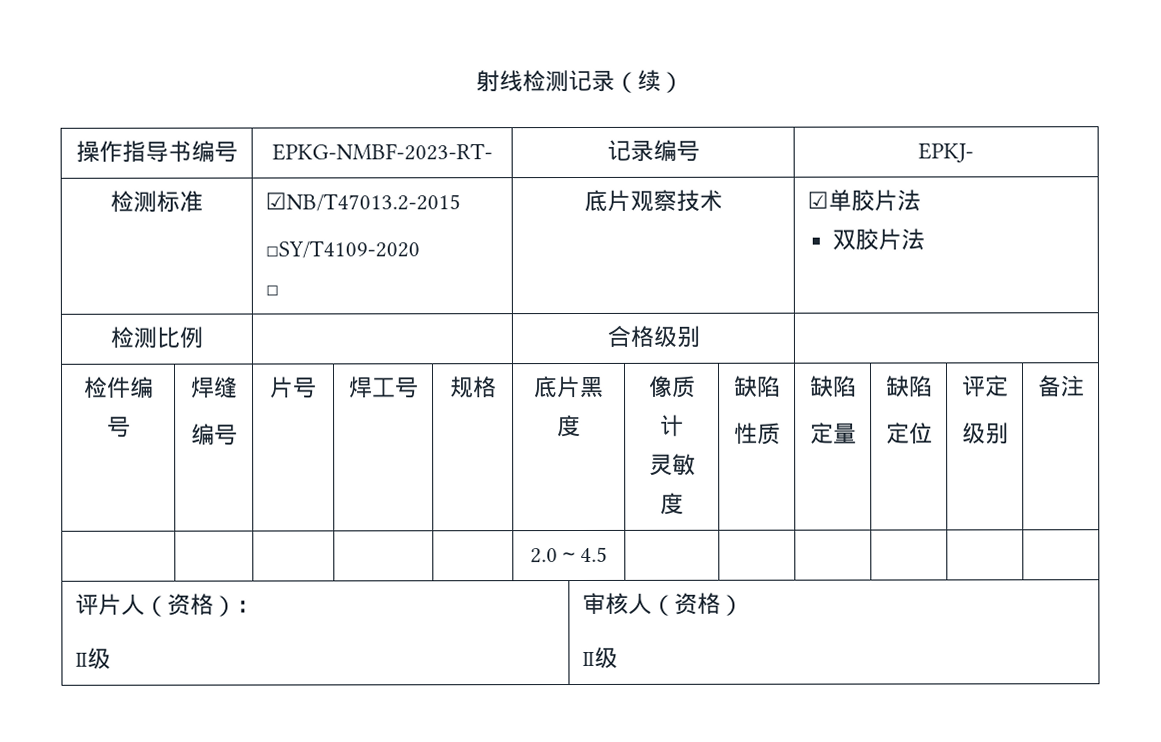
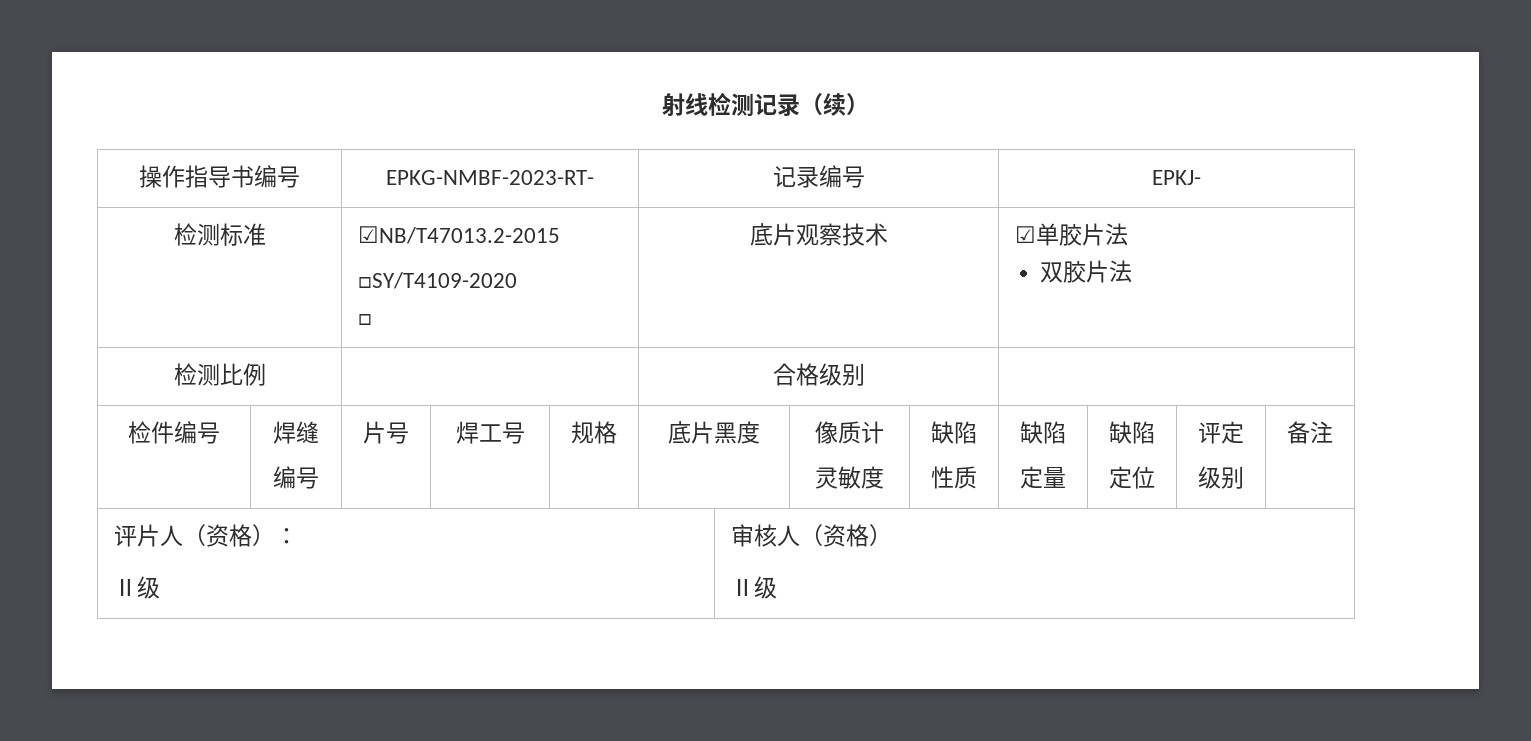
[530,546,608,564] // | | | | | 2.0～4.5 | | | | | | -> (1333, 432) none

